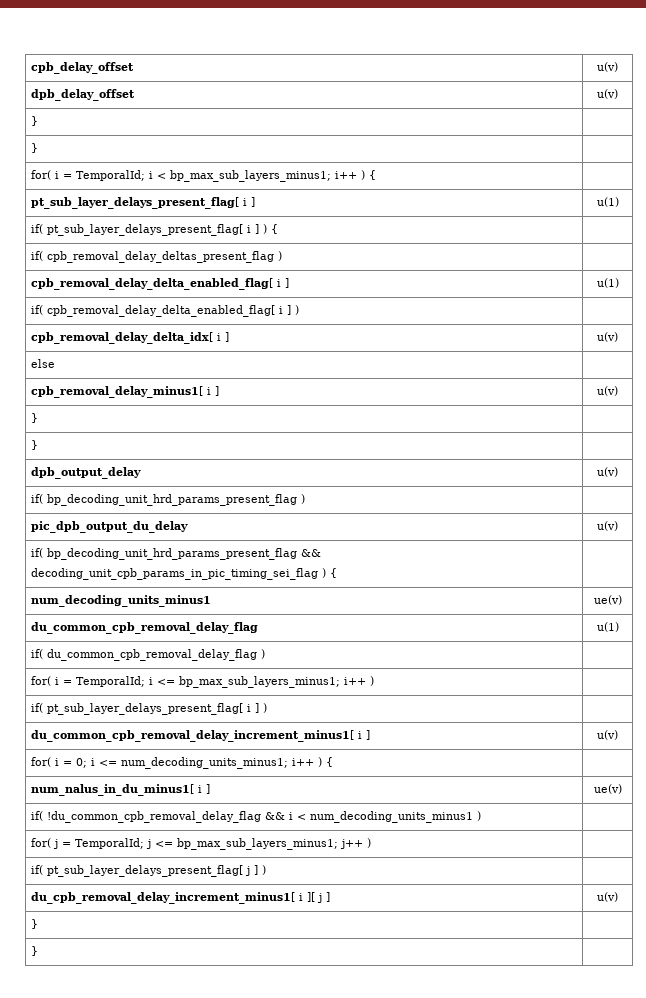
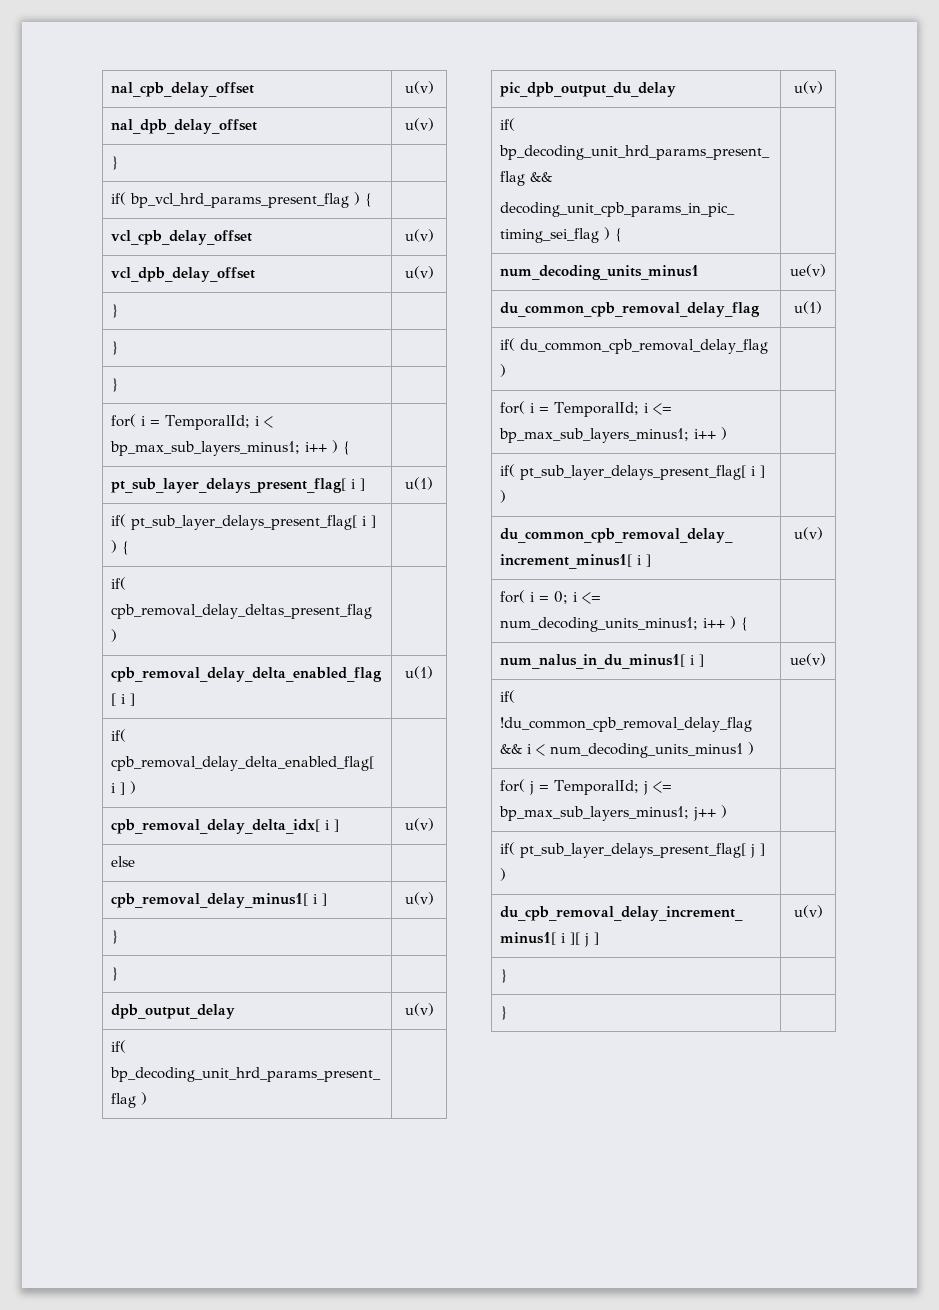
[31,62,135,74] [597,62,618,72] [31,89,136,101] [597,89,618,99] [31,116,39,126] cpb_delay_offset | u(v) // dpb_delay_offset | u(v) // } | -> [111,82,255,97] [404,81,434,94] [111,119,258,134] [404,118,434,131] [111,156,120,170] [111,192,374,208] [111,230,253,245] [404,229,434,242] [111,267,256,282] [404,266,434,279] [111,304,120,318] [111,341,120,355] nal_cpb_delay_offset | u(v) // nal_dpb_delay_offset | u(v) // } | // if( bp_vcl_hrd_params_present_flag ) { | // vcl_cpb_delay_offset | u(v) // vcl_dpb_delay_offset | u(v) // } | // } |

